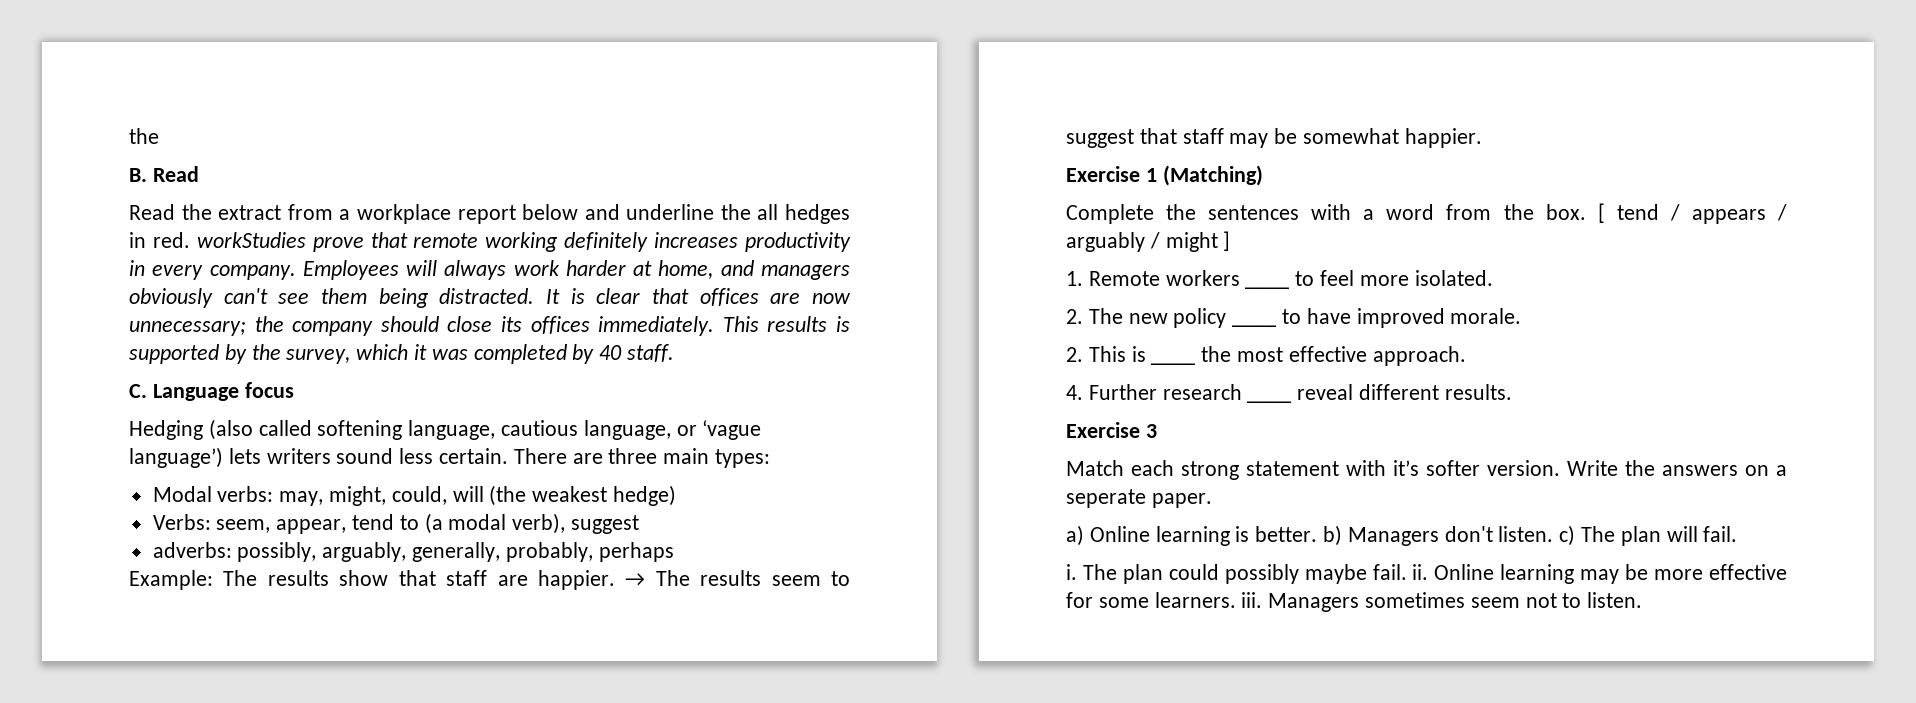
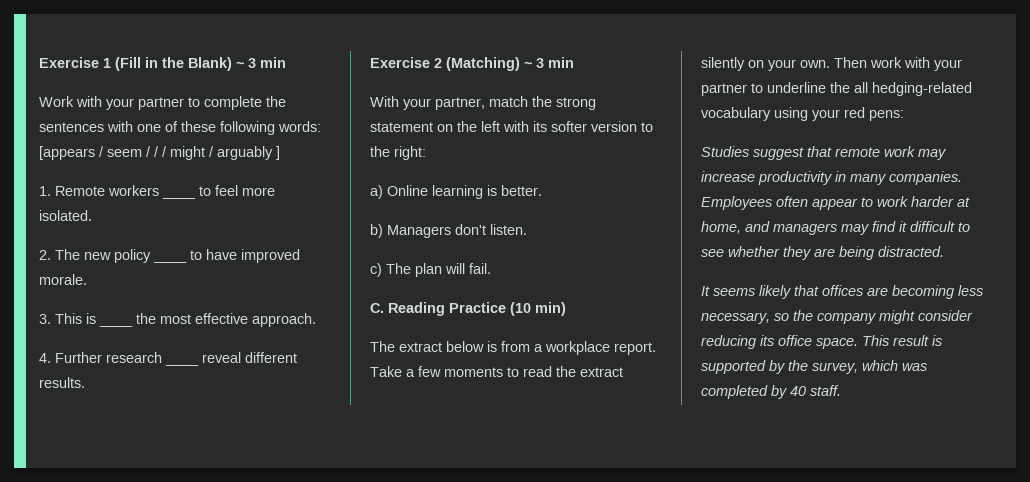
[129,128,159,144] [129,166,199,182] [129,204,850,224] [129,232,852,252] [129,260,850,280] [129,288,851,308] [129,316,851,336] [129,344,675,364] [129,382,294,401] [129,419,762,440] [129,447,771,468] [152,485,677,506] [152,513,640,534] [152,542,674,562] [129,570,850,590] [1066,128,1482,148] [1066,165,1263,186] [1066,203,1788,224] [1066,232,1218,252] the // B. Read // Read the extract from a workplace report below and underline the all hedges in red. workStudies prove that remote working definitely increases productivity in every company. Employees will always work harder at home, and managers obviously can't see them being distracted. It is clear that offices are now unnecessary; the company should close its offices immediately. This results is supported by the survey, which it was completed by 40 staff. // C. Language focus // Hedging (also called softening language, cautious language, or ‘vague language’) lets writers sound less certain. There are three main types: // Modal verbs: may, might, could, will (the weakest hedge) // Verbs: seem, appear, tend to (a modal verb), suggest // adverbs: possibly, arguably, generally, probably, perhaps // Example: The results show that staff are happier. → The results seem to suggest that staff may be somewhat happier. // Exercise 1 (Matching) // Complete the sentences with a word from the box. [ tend / appears / arguably / might -> [39,57,286,71] [39,96,286,110] [39,121,321,135] [39,146,273,160] Exercise 1 (Fill in the Blank) ~ 3 min // Work with your partner to complete the sentences with one of these following words: [appears / seem / / / might / arguably
[1066,347,1083,362] 2. -> [39,314,51,324] 3.
[1145,424,1157,438] [1066,460,1787,480] [1066,489,1212,508] 3 // Match each strong statement with it’s softer version. Write the answers on a seperate paper. -> [434,57,574,71] [370,96,596,110] [370,121,653,132] [370,146,426,160] 2 (Matching) ~ 3 min // With your partner, match the strong statement on the left with its softer version to the right:
(1318, 534) none -> (542, 190) //
(1554, 534) none -> (527, 229) //
[1066,564,1787,584] [1066,592,1643,612] i. The plan could possibly maybe fail. ii. Online learning may be more effective for some learners. iii. Managers sometimes seem not to listen. -> [370,302,566,316] [370,341,656,355] [370,366,623,377] [701,57,962,71] [701,82,972,96] [701,107,904,121] [701,146,946,160] [701,171,962,185] [701,196,970,210] [701,221,970,235] [701,246,944,260] [701,285,983,299] [701,310,973,324] [701,335,942,349] [701,360,927,374] [701,385,841,399] C. Reading Practice (10 min) // The extract below is from a workplace report. Take a few moments to read the extract silently on your own. Then work with your partner to underline the all hedging-related vocabulary using your red pens: // Studies suggest that remote work may increase productivity in many companies. Employees often appear to work harder at home, and managers may find it difficult to see whether they are being distracted. // It seems likely that offices are becoming less necessary, so the company might consider reducing its office space. This result is supported by the survey, which was completed by 40 staff.

